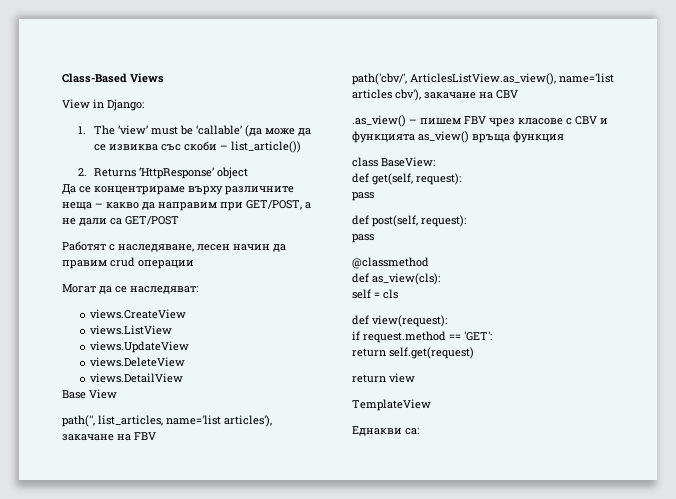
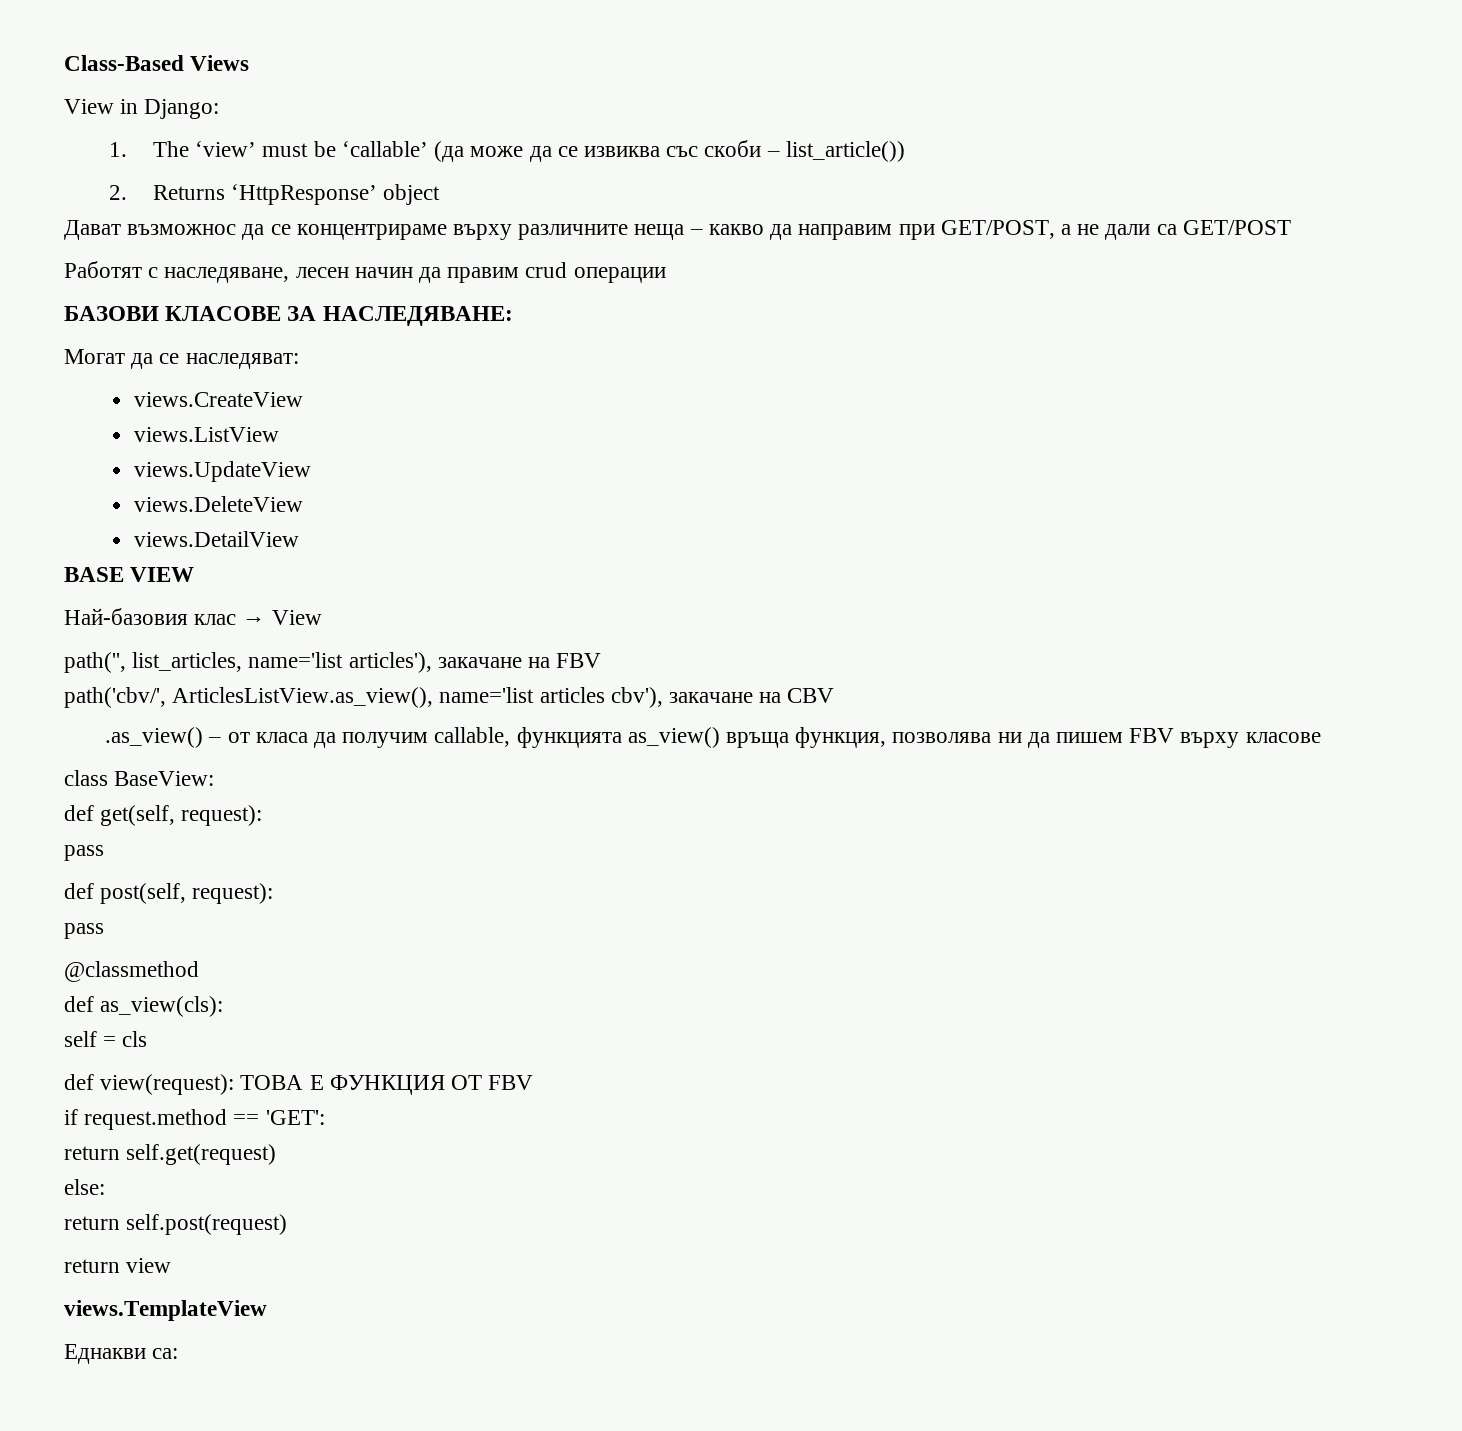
[62,184,76,194] Да -> [64,220,265,240] Дават възможнос да
(194, 264) none -> [64,306,513,326] // БАЗОВИ КЛАСОВЕ ЗА НАСЛЕДЯВАНЕ:
[62,390,86,399] Base -> [64,567,195,582] [64,608,266,625] BASE VIEW // Най-базовия клас →
[420,116,608,127] [352,131,564,143] пишем FBV чрез класове с CBV и функцията as_view() връща функция -> [227,727,1321,748] от класа да получим callable, функцията as_view() връща функция, позволява ни да пишем FBV върху класове
(447, 321) none -> [240,1075,534,1095] ТОВА Е ФУНКЦИЯ ОТ FBV
(474, 353) none -> [64,1179,105,1195] [64,1214,288,1235] // else: // return self.post(request)
[352,399,431,411] TemplateView -> [64,1300,267,1321] views.TemplateView

